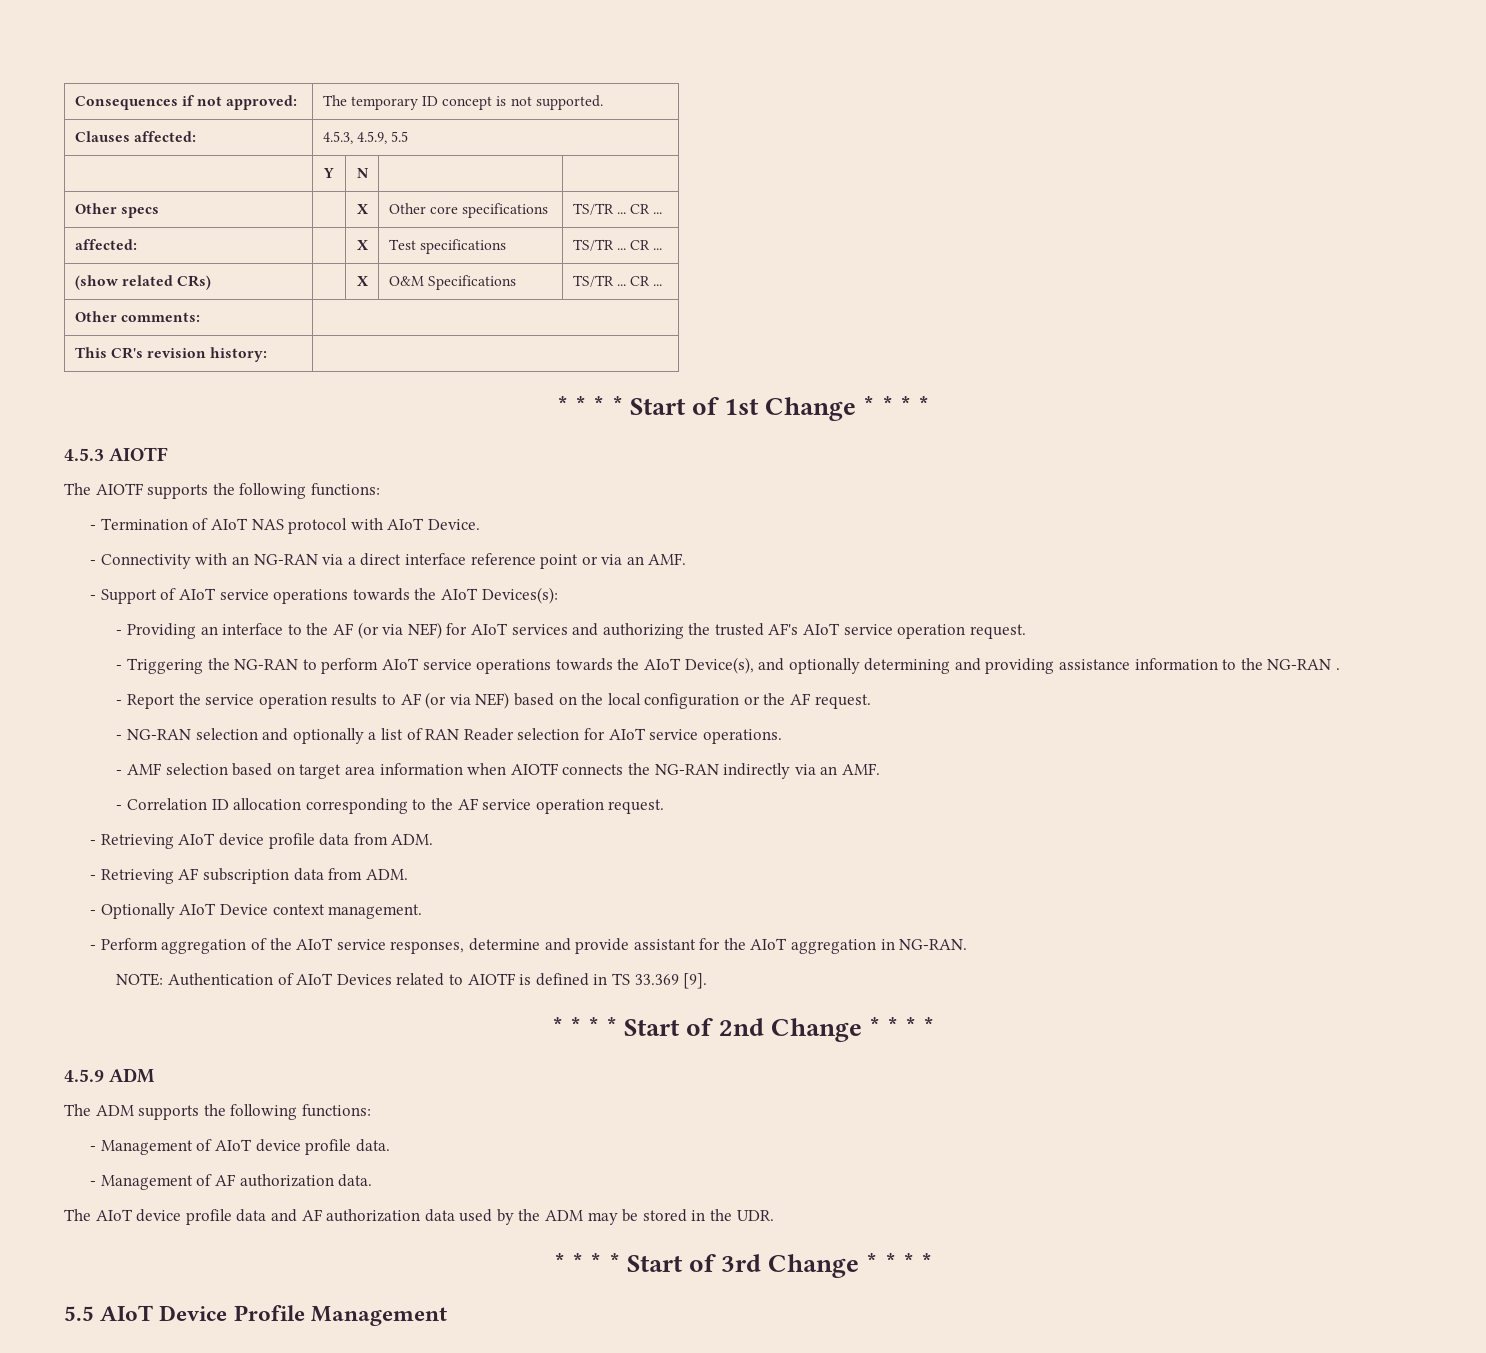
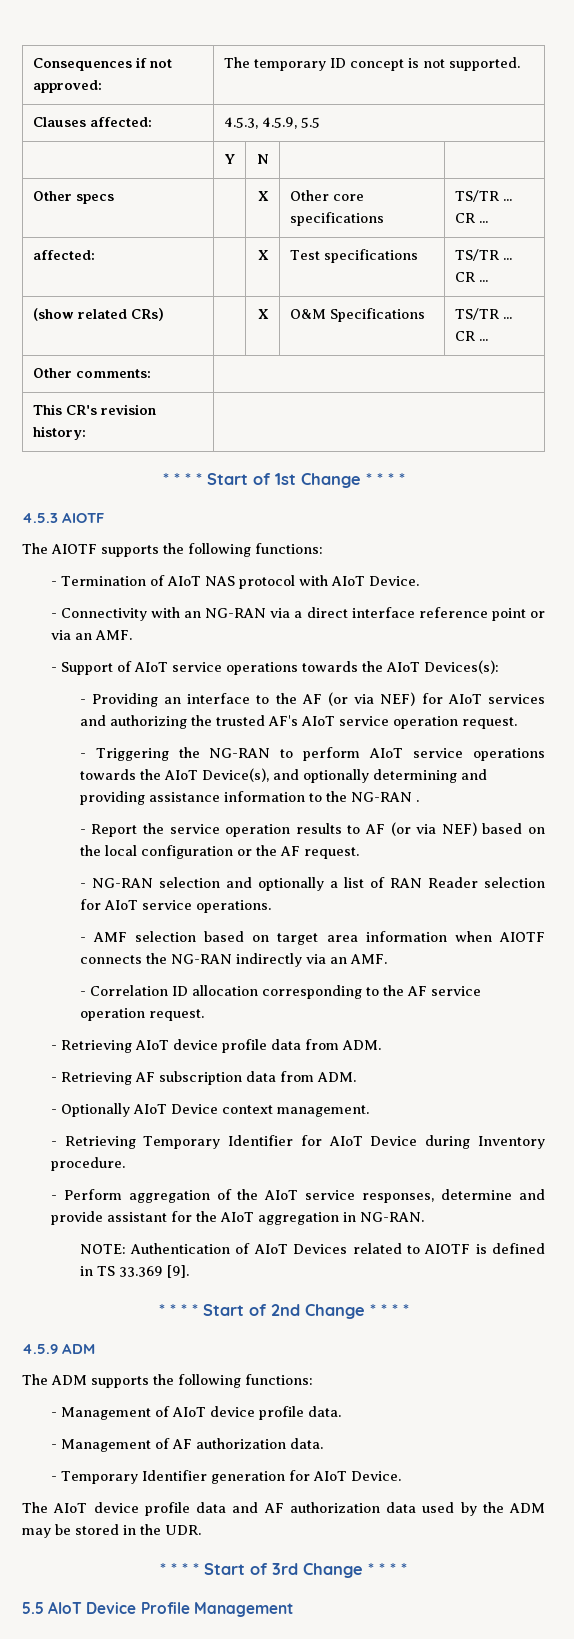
(423, 911) none -> [50,1135,546,1149] [50,1157,125,1171] // - Retrieving Temporary Identifier for AIoT Device during Inventory procedure.
(373, 1180) none -> [50,1470,401,1484] // - Temporary Identifier generation for AIoT Device.

